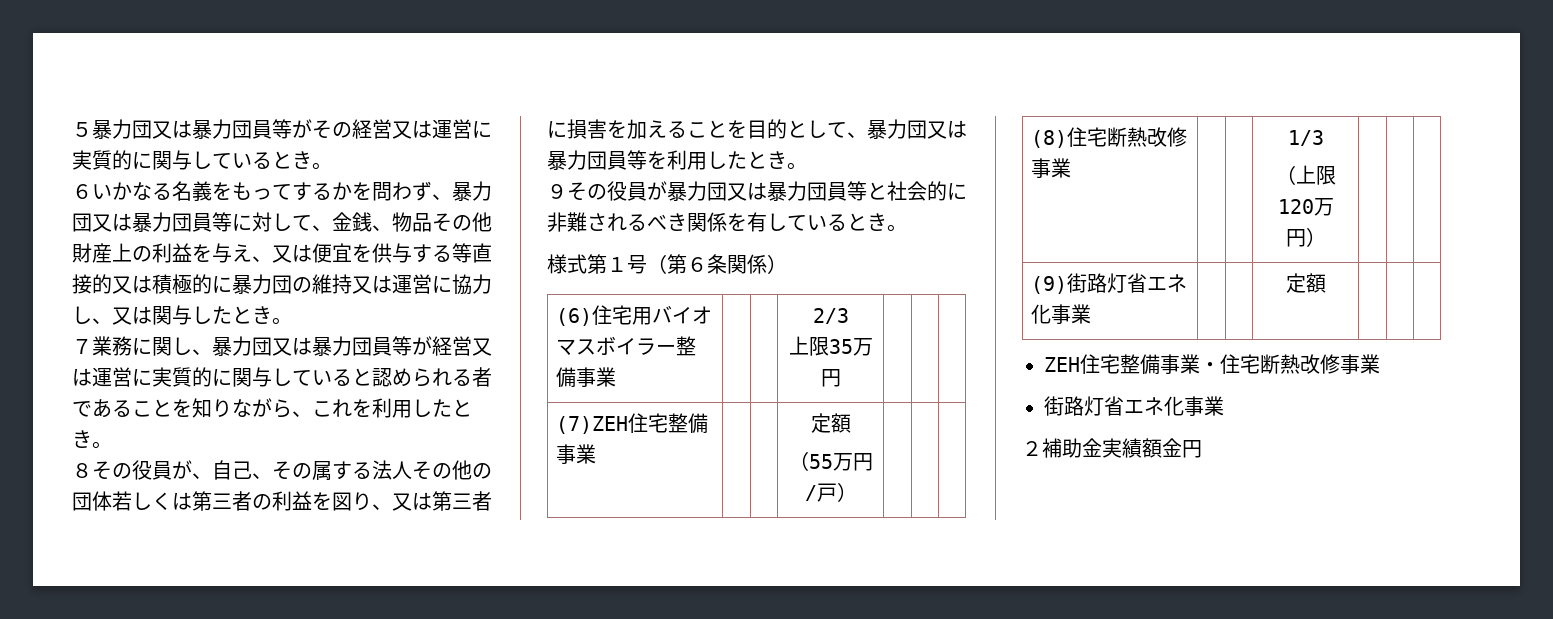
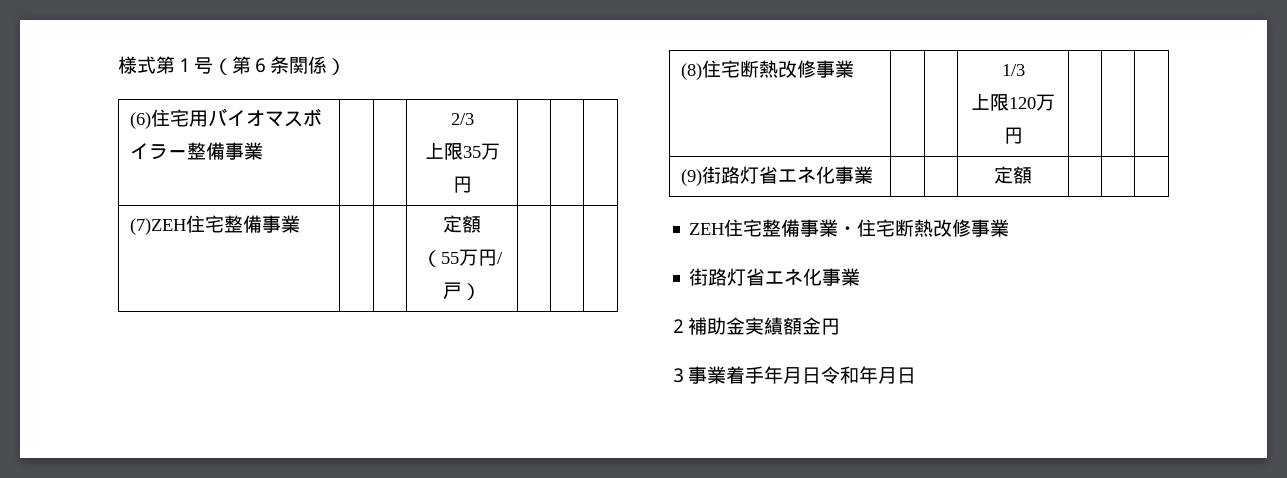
[72,119,492,139] [72,150,332,170] [72,181,492,201] [72,212,492,232] [72,243,492,263] [72,274,492,295] [72,305,292,325] [72,336,492,356] [72,367,492,387] [72,398,472,418] [72,430,112,449] [72,460,492,481] [72,491,492,511] [547,119,967,139] [547,150,807,170] [547,181,967,201] [547,212,907,232] ５暴力団又は暴力団員等がその経営又は運営に実質的に関与しているとき。 // ６いかなる名義をもってするかを問わず、暴力団又は暴力団員等に対して、金銭、物品その他財産上の利益を与え、又は便宜を供与する等直接的又は積極的に暴力団の維持又は運営に協力し、又は関与したとき。 // ７業務に関し、暴力団又は暴力団員等が経営又は運営に実質的に関与していると認められる者であることを知りながら、これを利用したとき。 // ８その役員が、自己、その属する法人その他の団体若しくは第三者の利益を図り、又は第三者に損害を加えることを目的として、暴力団又は暴力団員等を利用したとき。 // ９その役員が暴力団又は暴力団員等と社会的に非難されるべき関係を有しているとき。 // -> (118, 65) none
[1275,165,1296,185] （ -> (1025, 70) none
[1305,227,1326,247] ） -> (1023, 135) none
(1202, 449) none -> [669,366,916,384] // ３事業着手年月日令和年月日

